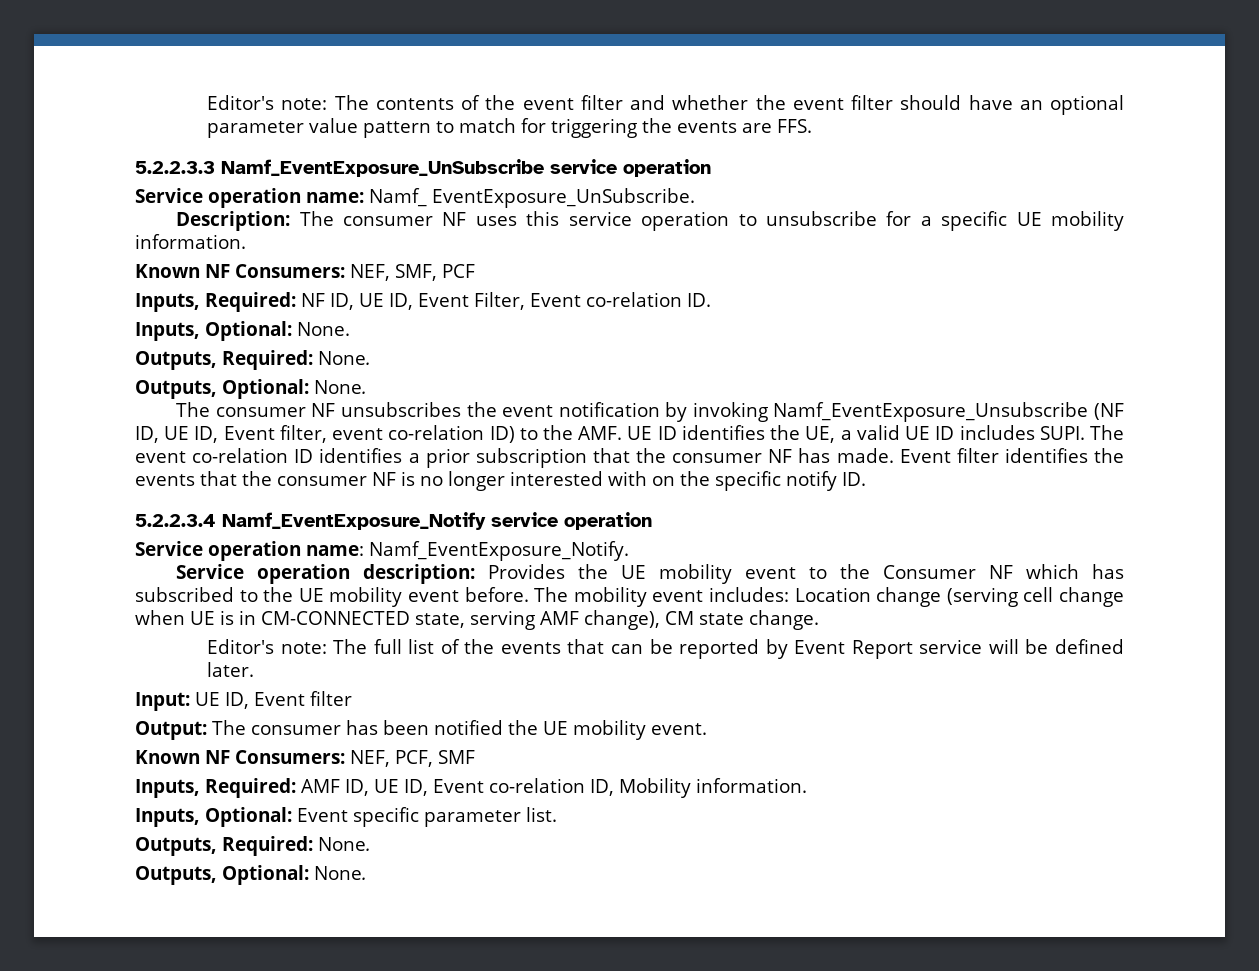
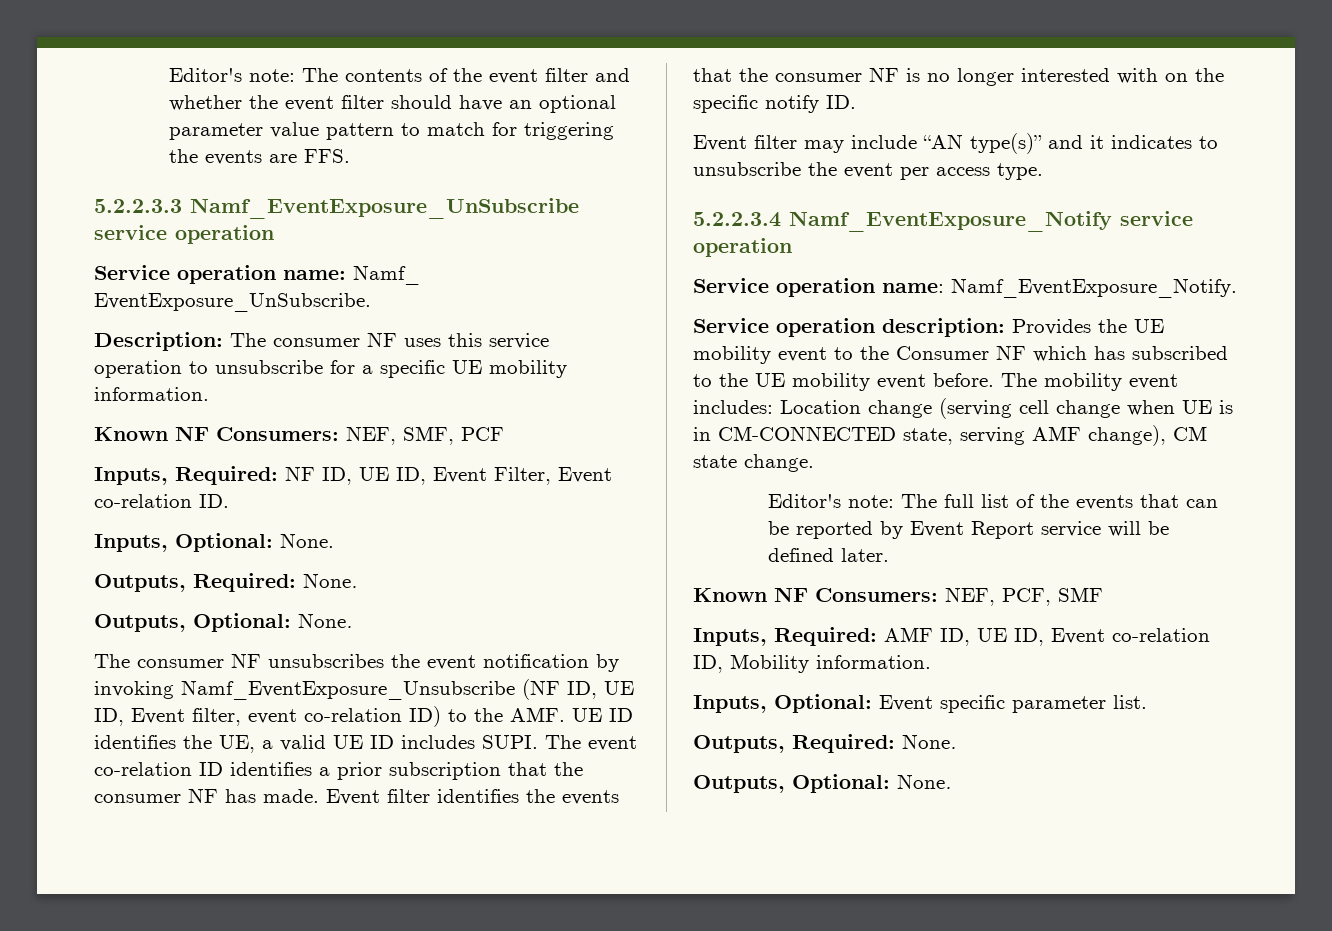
(866, 479) none -> [693,133,1218,154] [693,162,1043,180] // Event filter may include “AN type(s)” and it indicates to unsubscribe the event per access type.
[135,691,352,711] [135,720,707,740] // Input: UE ID, Event filter // Output: The consumer has been notified the UE mobility event. -> (889, 555) none

